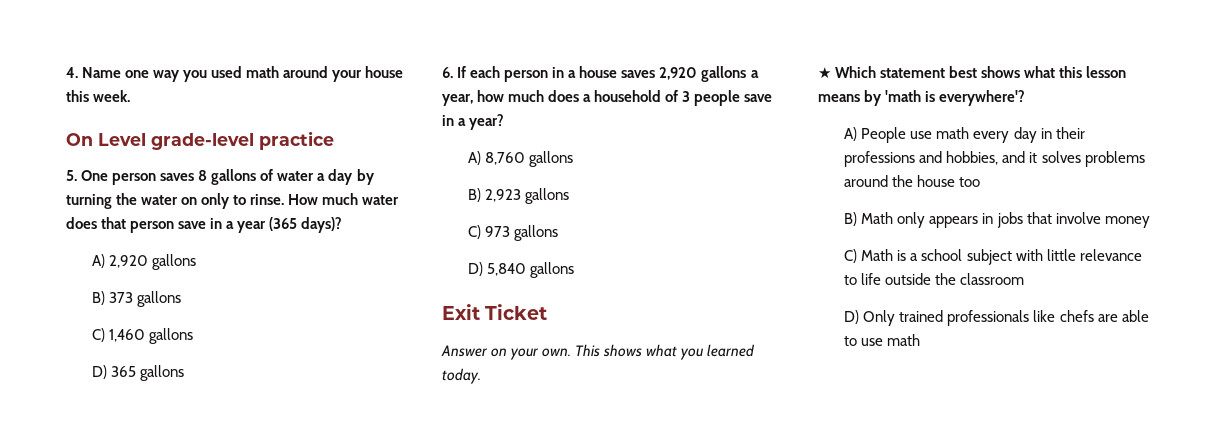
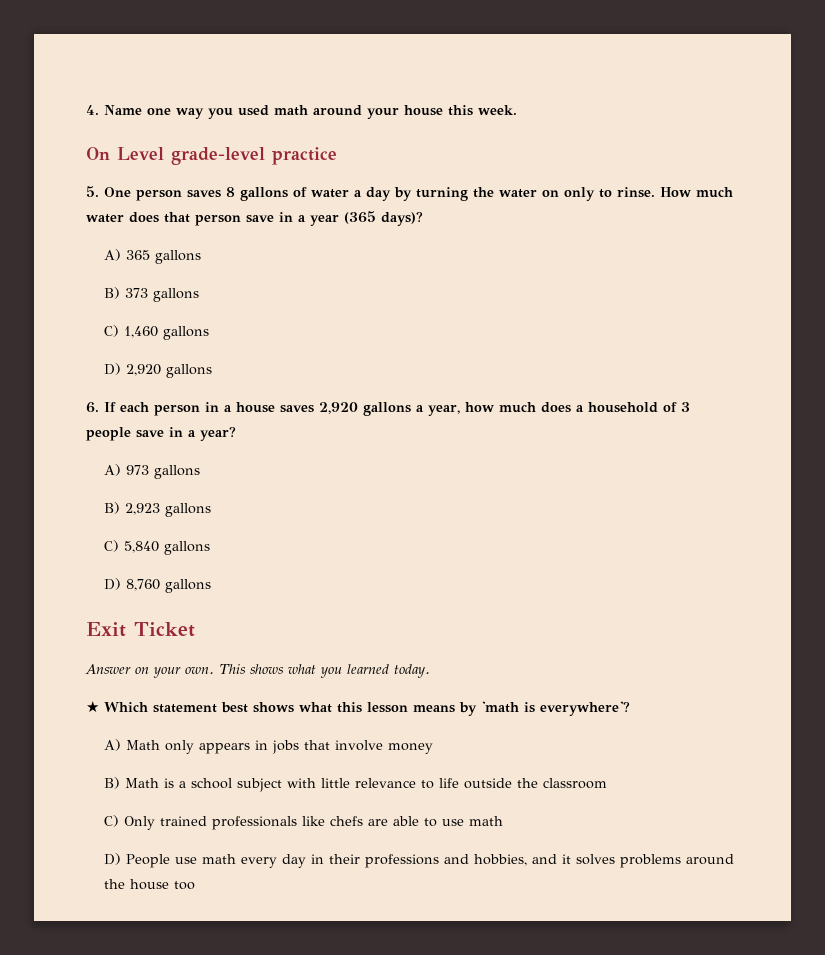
[109,255,149,268] 2,920 -> [125,250,150,260] 365
[111,366,137,377] 365 -> [125,364,161,376] 2,920
[485,152,526,165] 8,760 -> [125,465,149,475] 973
[485,225,559,241] [468,262,527,276] 973 gallons // D) 5,840 -> [123,541,210,555] [103,578,160,591] 5,840 gallons // D) 8,760
(858, 134) none -> [125,740,433,754] [103,777,607,792] [103,815,503,830] [103,853,121,865] Math only appears in jobs that involve money // B) Math is a school subject with little relevance to life outside the classroom // C) Only trained professionals like chefs are able to use math // D)
[844,212,1150,228] [844,249,1142,265] [844,273,1025,285] [844,310,1149,326] [844,334,921,346] // B) Math only appears in jobs that involve money // C) Math is a school subject with little relevance to life outside the classroom // D) Only trained professionals like chefs are able to use math -> (195, 885) none

